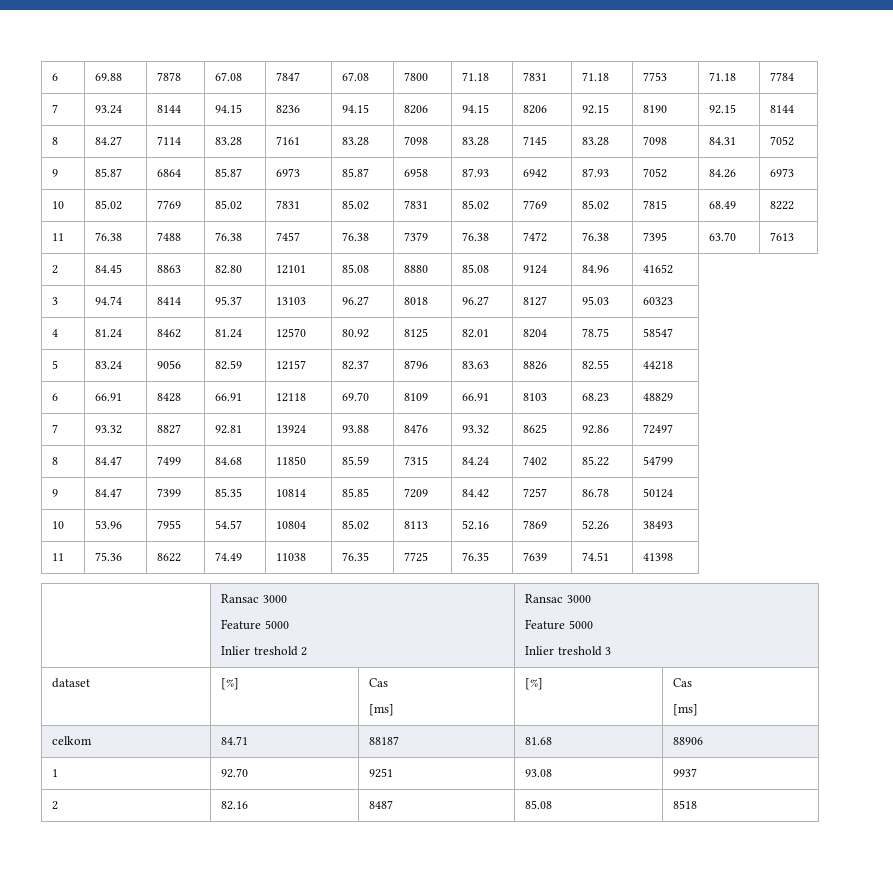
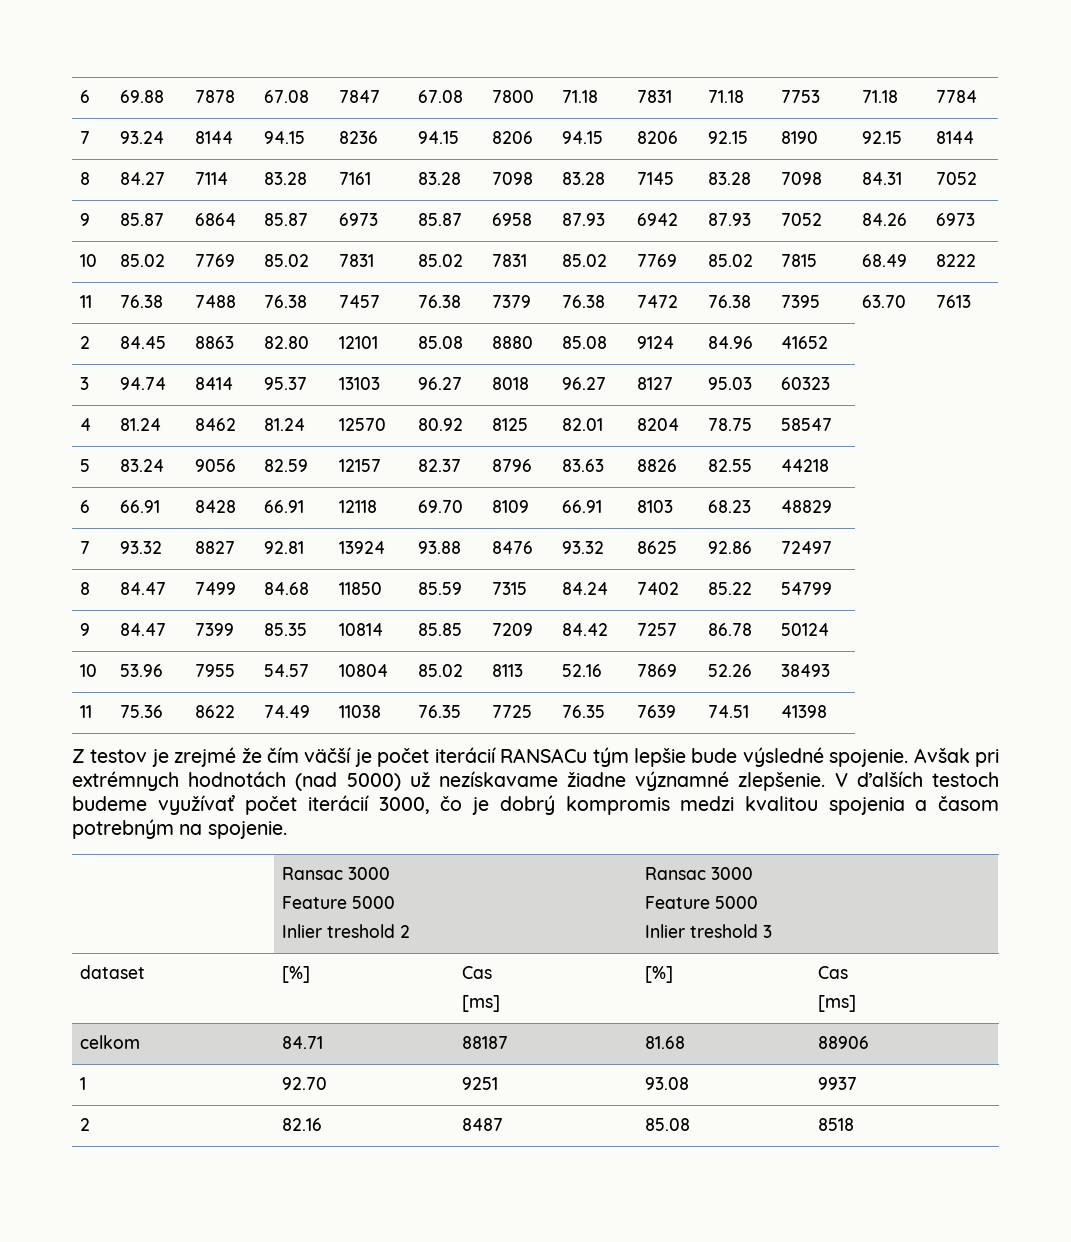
(674, 557) none -> [72,747,999,767] [72,771,999,791] [72,795,1000,815] [72,819,287,839] // Z testov je zrejmé že čím väčší je počet iterácií RANSACu tým lepšie bude výsledné spojenie. Avšak pri extrémnych hodnotách (nad 5000) už nezískavame žiadne významné zlepšenie. V ďalších testoch budeme využívať počet iterácií 3000, čo je dobrý kompromis medzi kvalitou spojenia a časom potrebným na spojenie.

